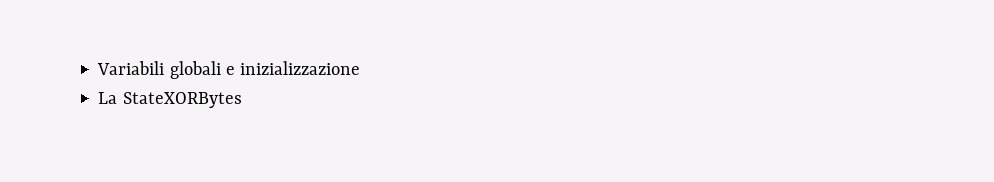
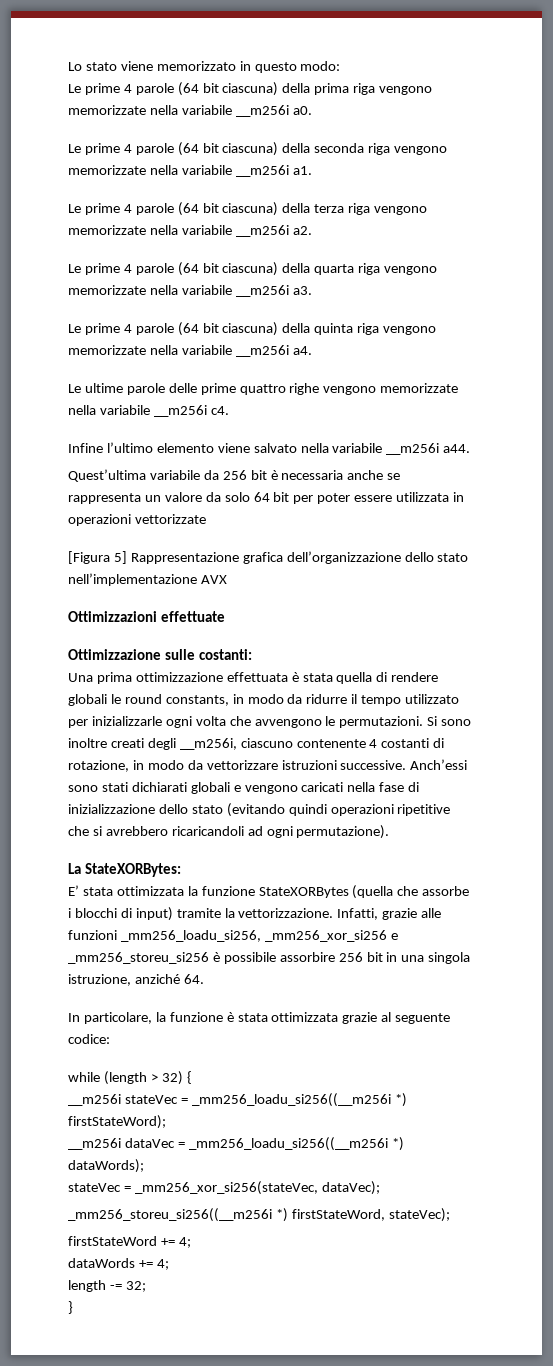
[97,61,361,79] [98,92,242,108] Variabili globali e inizializzazione // La StateXORBytes -> [68,61,341,73] [68,82,433,96] [68,105,312,117] [68,142,448,156] [68,165,312,177] [68,202,428,216] [68,225,312,237] [68,262,438,276] [68,285,312,297] [68,322,437,336] [68,345,312,357] [68,383,459,395] [68,405,229,417] [68,442,471,455] [68,469,401,482] [68,492,465,504] [68,514,206,526] [68,551,469,564] [68,573,227,586] [68,611,225,622] [68,649,252,660] [68,672,439,684] [68,694,460,706] [68,716,472,728] [68,738,445,750] [68,759,468,772] [68,782,420,794] [68,803,451,817] [68,825,390,839] [68,863,181,877] [68,885,470,899] [68,907,442,921] [68,930,398,942] [68,952,471,964] [68,974,204,986] [68,1012,451,1024] [68,1034,110,1044] [68,1071,192,1085] [68,1093,407,1107] [68,1115,166,1129] [68,1137,404,1151] [68,1159,144,1173] [68,1181,380,1195] [68,1208,450,1222] [68,1236,191,1248] [68,1258,169,1270] [68,1280,146,1292] [68,1301,73,1314] Lo stato viene memorizzato in questo modo: // Le prime 4 parole (64 bit ciascuna) della prima riga vengono memorizzate nella variabile __m256i a0. // Le prime 4 parole (64 bit ciascuna) della seconda riga vengono memorizzate nella variabile __m256i a1. // Le prime 4 parole (64 bit ciascuna) della terza riga vengono memorizzate nella variabile __m256i a2. // Le prime 4 parole (64 bit ciascuna) della quarta riga vengono memorizzate nella variabile __m256i a3. // Le prime 4 parole (64 bit ciascuna) della quinta riga vengono memorizzate nella variabile __m256i a4. // Le ultime parole delle prime quattro righe vengono memorizzate nella variabile __m256i c4. // Infine l’ultimo elemento viene salvato nella variabile __m256i a44. // Quest’ultima variabile da 256 bit è necessaria anche se rappresenta un valore da solo 64 bit per poter essere utilizzata in operazioni vettorizzate // [Figura 5] Rappresentazione grafica dell’organizzazione dello stato nell’implementazione AVX // Ottimizzazioni effettuate // Ottimizzazione sulle costanti: // Una prima ottimizzazione effettuata è stata quella di rendere globali le round constants, in modo da ridurre il tempo utilizzato per inizializzarle ogni volta che avvengono le permutazioni. Si sono inoltre creati degli __m256i, ciascuno contenente 4 costanti di rotazione, in modo da vettorizzare istruzioni successive. Anch’essi sono stati dichiarati globali e vengono caricati nella fase di inizializzazione dello stato (evitando quindi operazioni ripetitive che si avrebbero ricaricandoli ad ogni permutazione). // La StateXORBytes: // E’ stata ottimizzata la funzione StateXORBytes (quella che assorbe i blocchi di input) tramite la vettorizzazione. Infatti, grazie alle funzioni _mm256_loadu_si256, _mm256_xor_si256 e _mm256_storeu_si256 è possibile assorbire 256 bit in una singola istruzione, anziché 64. // In particolare, la funzione è stata ottimizzata grazie al seguente codice: // while (length > 32) { // __m256i stateVec = _mm256_loadu_si256((__m256i *) firstStateWord); // __m256i dataVec = _mm256_loadu_si256((__m256i *) dataWords); // stateVec = _mm256_xor_si256(stateVec, dataVec); // _mm256_storeu_si256((__m256i *) firstStateWord, stateVec); // firstStateWord += 4; // dataWords += 4; // length -= 32; // }

